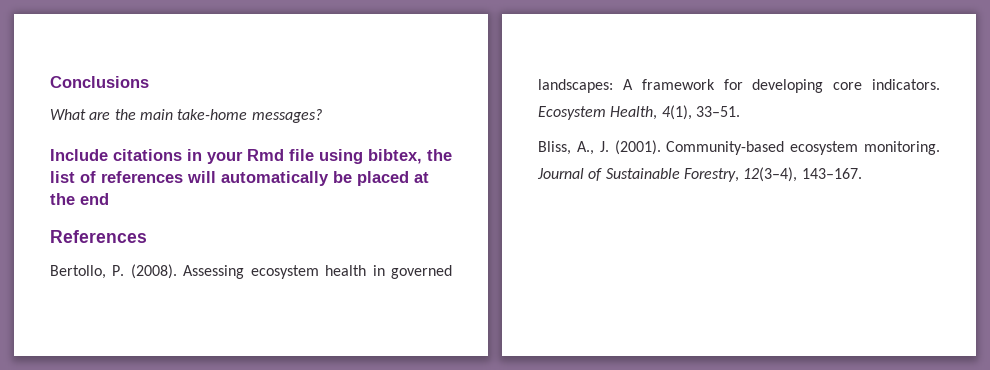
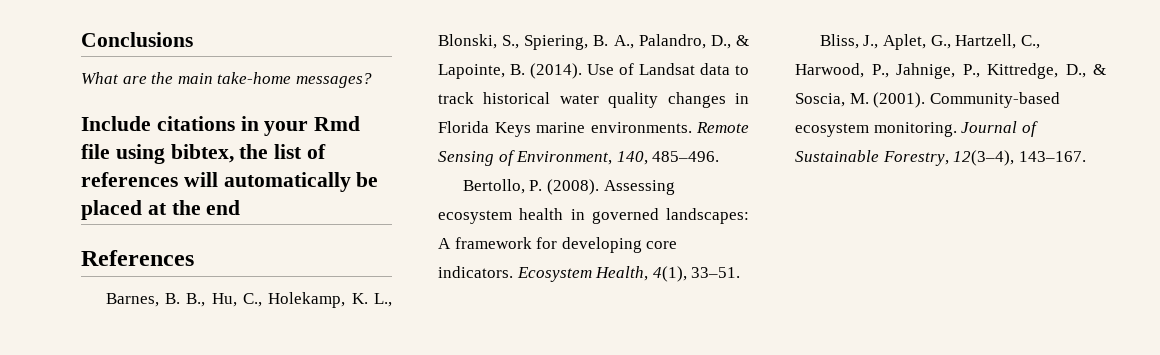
(147, 236) none -> [105,292,392,308] [438,34,749,50] [438,63,749,79] [438,92,749,108] [438,121,749,137] [438,150,720,166] // Barnes, B. B., Hu, C., Holekamp, K. L., Blonski, S., Spiering, B. A., Palandro, D., & Lapointe, B. (2014). Use of Landsat data to track historical water quality changes in Florida Keys marine environments. Remote Sensing of Environment, 140, 485–496.
[576,141,609,155] A., J. -> [863,34,1040,50] [795,63,1106,79] [795,93,869,107] J., Aplet, G., Hartzell, C., Harwood, P., Jahnige, P., Kittredge, D., & Soscia, M.

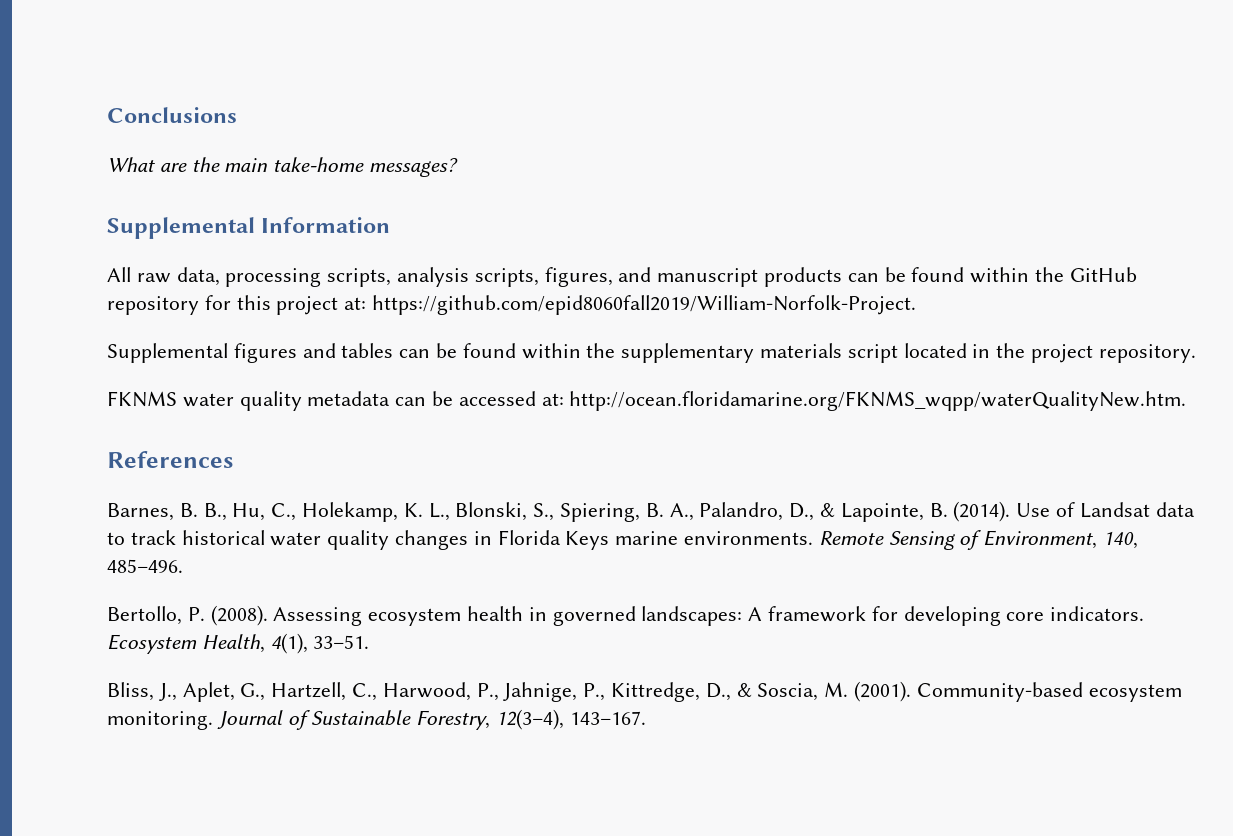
[81,116,361,136] [81,144,327,164] [81,172,379,192] [81,200,241,220] Include citations in your Rmd file using bibtex, the list of references will automatically be placed at the end -> [107,217,391,239] [107,267,1137,287] [107,295,917,315] [107,343,1196,363] [107,391,1187,411] Supplemental Information // All raw data, processing scripts, analysis scripts, figures, and manuscript products can be found within the GitHub repository for this project at: https://github.com/epid8060fall2019/William-Norfolk-Project. // Supplemental figures and tables can be found within the supplementary materials script located in the project repository. // FKNMS water quality metadata can be accessed at: http://ocean.floridamarine.org/FKNMS_wqpp/waterQualityNew.htm.

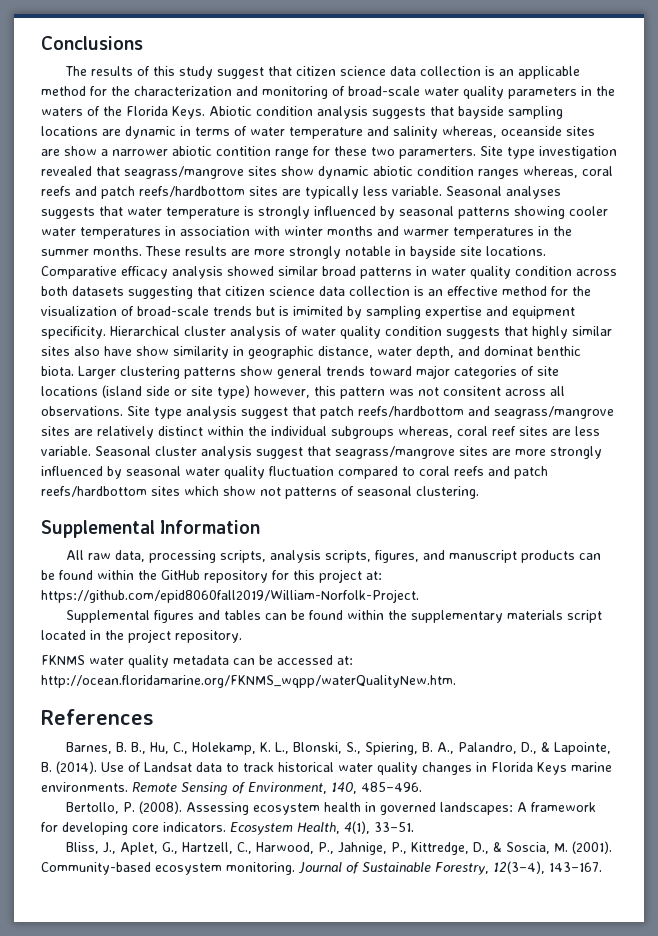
[107,157,459,177] What are the main take-home messages? -> [65,66,581,79] [41,86,615,99] [41,106,563,119] [41,126,595,139] [41,146,617,159] [41,166,613,179] [41,186,561,199] [41,206,608,219] [41,226,572,239] [41,246,546,259] [41,266,617,279] [41,286,591,299] [41,306,575,319] [41,326,612,339] [41,346,581,359] [41,365,559,379] [41,385,565,399] [41,406,614,419] [41,426,600,439] [41,446,602,459] [41,466,548,479] [41,486,479,499] The results of this study suggest that citizen science data collection is an applicable method for the characterization and monitoring of broad-scale water quality parameters in the waters of the Florida Keys. Abiotic condition analysis suggests that bayside sampling locations are dynamic in terms of water temperature and salinity whereas, oceanside sites are show a narrower abiotic contition range for these two paramerters. Site type investigation revealed that seagrass/mangrove sites show dynamic abiotic condition ranges whereas, coral reefs and patch reefs/hardbottom sites are typically less variable. Seasonal analyses suggests that water temperature is strongly influenced by seasonal patterns showing cooler water temperatures in association with winter months and warmer temperatures in the summer months. These results are more strongly notable in bayside site locations. Comparative efficacy analysis showed similar broad patterns in water quality condition across both datasets suggesting that citizen science data collection is an effective method for the visualization of broad-scale trends but is imimited by sampling expertise and equipment specificity. Hierarchical cluster analysis of water quality condition suggests that highly similar sites also have show similarity in geographic distance, water depth, and dominat benthic biota. Larger clustering patterns show general trends toward major categories of site locations (island side or site type) however, this pattern was not consitent across all observations. Site type analysis suggest that patch reefs/hardbottom and seagrass/mangrove sites are relatively distinct within the individual subgroups whereas, coral reef sites are less variable. Seasonal cluster analysis suggest that seagrass/mangrove sites are more strongly influenced by seasonal water quality fluctuation compared to coral reefs and patch reefs/hardbottom sites which show not patterns of seasonal clustering.

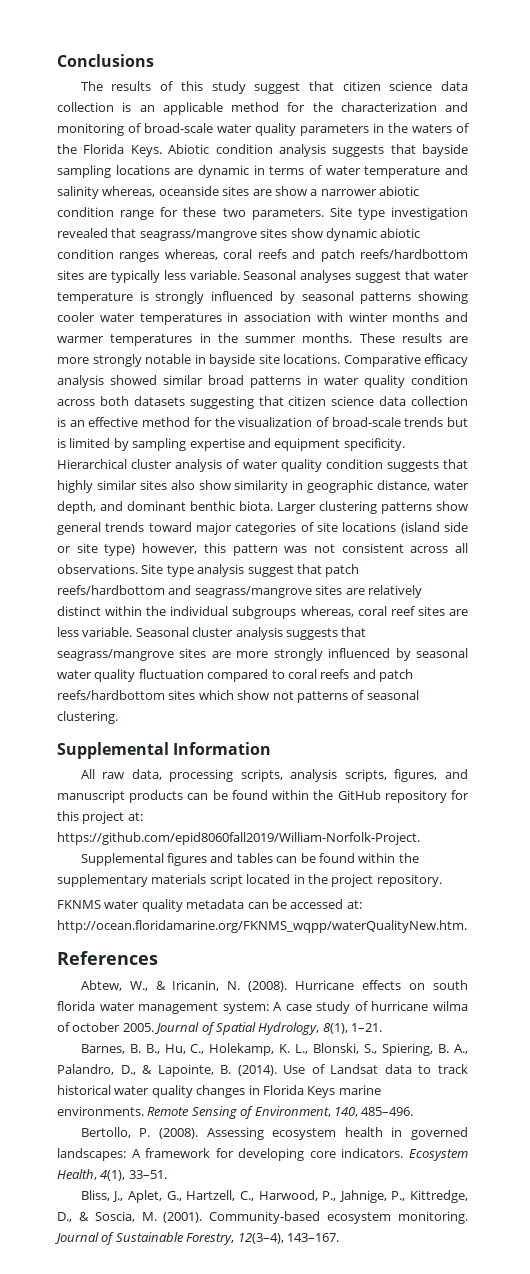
[216,146,271,156] contition -> [57,207,114,217] condition
[399,147,476,159] paramerters. -> [251,208,324,220] parameters.
[41,207,95,219] suggests -> [355,271,402,283] suggest
[293,306,343,316] imimited -> [69,438,111,448] limited
[104,346,132,356] have -> (195, 485) none
[484,346,533,356] dominat -> [127,501,186,511] dominant
[443,386,501,396] consitent -> [341,543,404,553] consistent
[256,447,303,459] suggest -> [285,628,338,640] suggests
(154, 717) none -> [80,980,468,992] [57,1001,468,1014] [57,1022,382,1035] // Abtew, W., & Iricanin, N. (2008). Hurricane effects on south florida water management system: A case study of hurricane wilma of october 2005. Journal of Spatial Hydrology, 8(1), 1–21.

